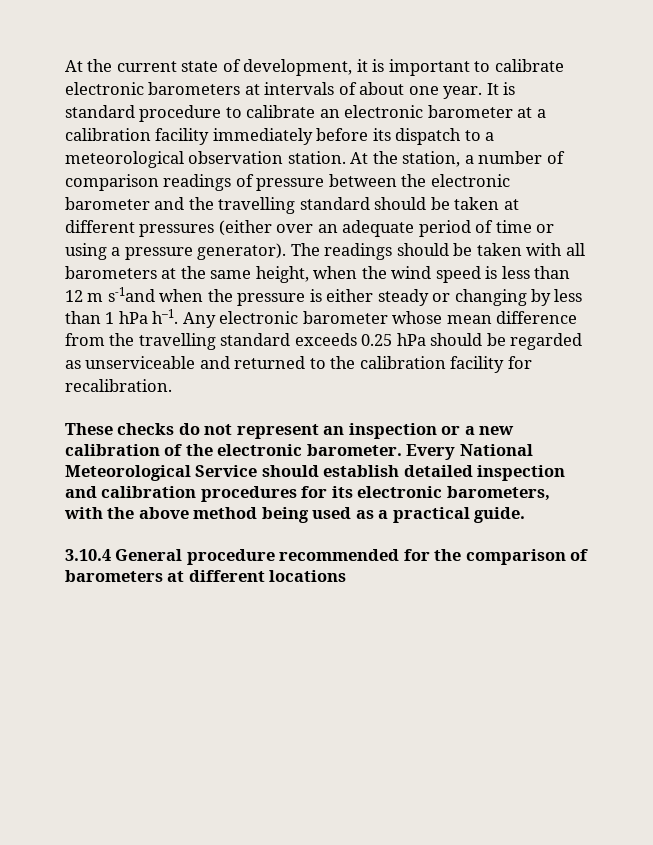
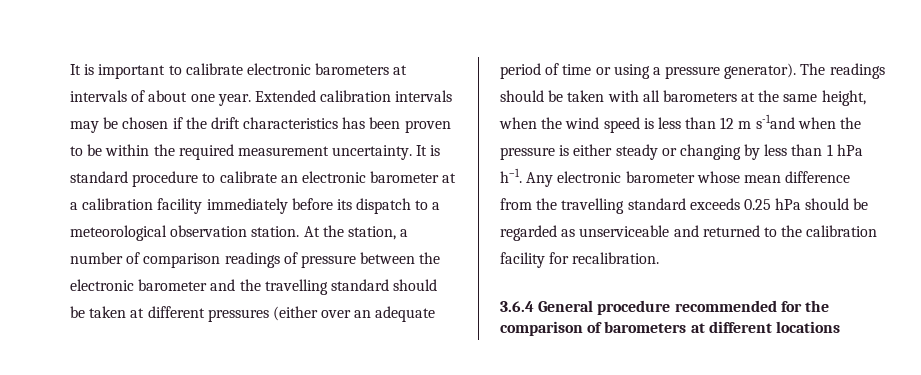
[65,59,368,76] At the current state of development, it -> [70,64,81,75] It
(483, 92) none -> [254,90,453,102] [70,117,451,133] [70,144,413,160] Extended calibration intervals may be chosen if the drift characteristics has been proven to be within the required measurement uncertainty.
[65,423,515,439] [65,444,533,460] [65,465,566,481] [65,486,550,502] [64,507,526,523] [65,549,111,561] These checks do not represent an inspection or a new calibration of the electronic barometer. Every National Meteorological Service should establish detailed inspection and calibration procedures for its electronic barometers, with the above method being used as a practical guide. // 3.10.4 -> [500,301,534,312] 3.6.4

